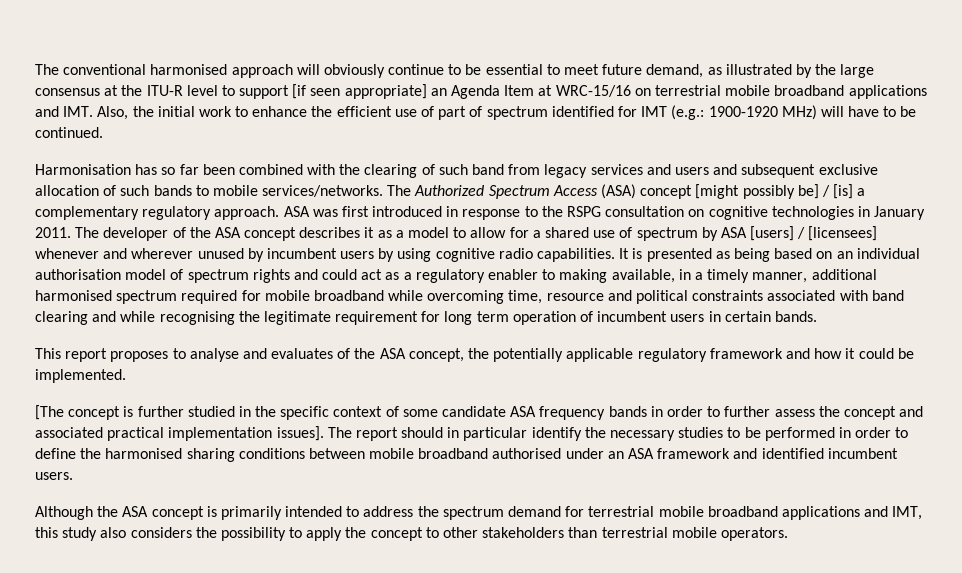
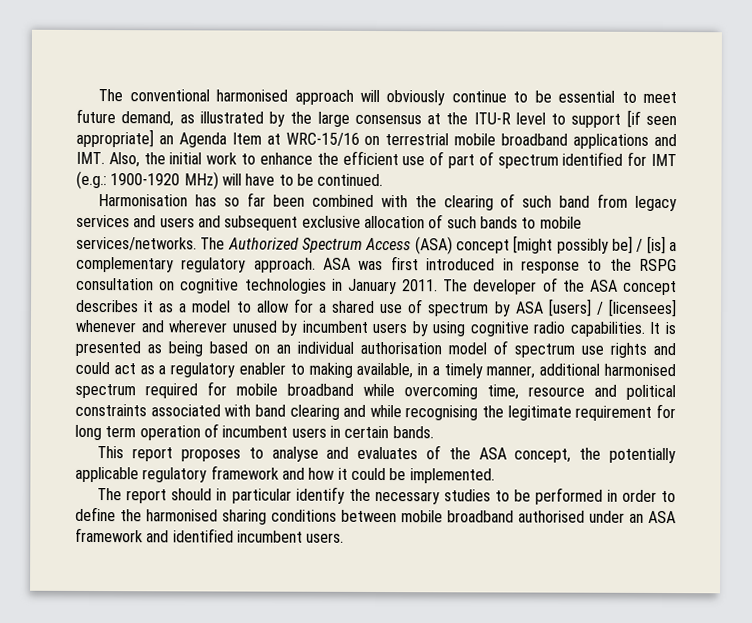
(249, 276) none -> [581,345,604,355] use
[35,405,924,420] [35,426,324,441] [The concept is further studied in the specific context of some candidate ASA frequency bands in order to further assess the concept and associated practical implementation issues]. -> (495, 476) none
[35,506,923,520] [35,527,788,541] // Although the ASA concept is primarily intended to address the spectrum demand for terrestrial mobile broadband applications and IMT, this study also considers the possibility to apply the concept to other stakeholders than terrestrial mobile operators. -> (345, 537) none

